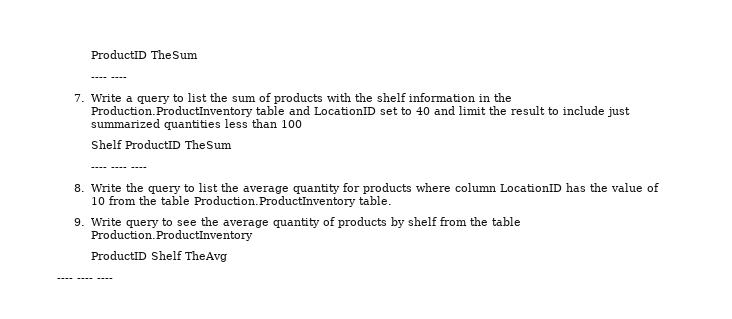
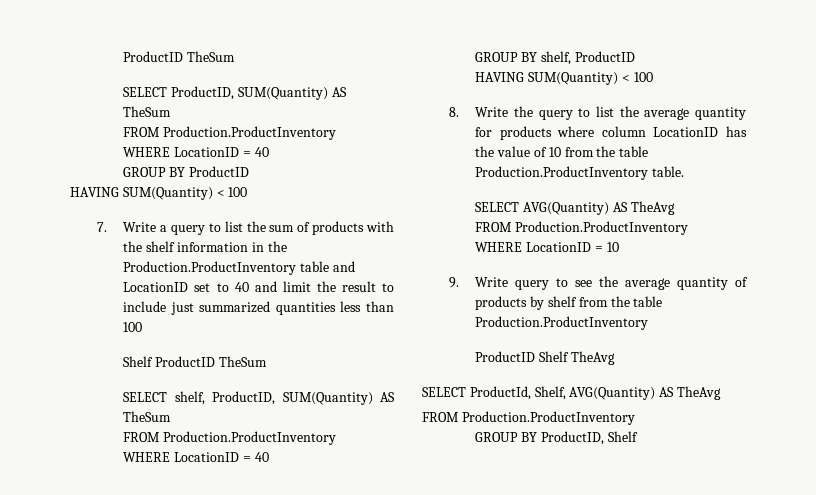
[91,50,199,59] [91,77,128,80] ProductID TheSum // ---- ---- -> [123,51,236,62] [123,86,347,100] [123,106,172,117] [123,126,337,140] [123,147,269,157] [123,166,249,177] [70,187,248,200] ProductID TheSum // SELECT ProductID, SUM(Quantity) AS TheSum // FROM Production.ProductInventory // WHERE LocationID = 40 // GROUP BY ProductID // HAVING SUM(Quantity) < 100
[91,167,148,170] ---- ---- ---- -> [123,391,395,405] [123,411,172,422] [123,431,337,445] [123,452,269,462] [475,51,635,65] [475,72,653,85] SELECT shelf, ProductID, SUM(Quantity) AS TheSum // FROM Production.ProductInventory // WHERE LocationID = 40 // GROUP BY shelf, ProductID // HAVING SUM(Quantity) < 100
(393, 200) none -> [475,201,675,215] [475,221,689,235] [475,242,619,252] // SELECT AVG(Quantity) AS TheAvg // FROM Production.ProductInventory // WHERE LocationID = 10
[57,278,113,281] ---- ---- ---- -> [422,386,721,400] [422,411,635,425] [475,431,638,445] SELECT ProductId, Shelf, AVG(Quantity) AS TheAvg // FROM Production.ProductInventory // GROUP BY ProductID, Shelf

